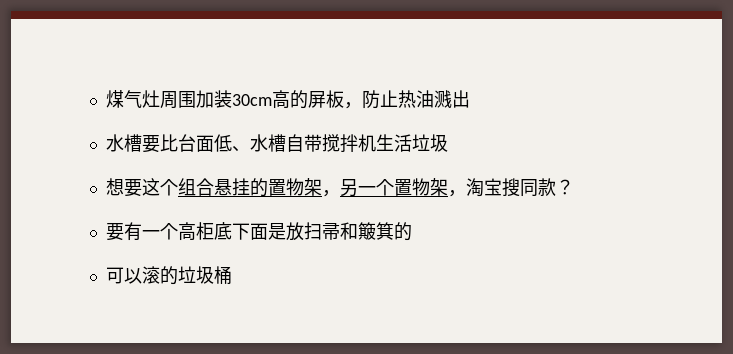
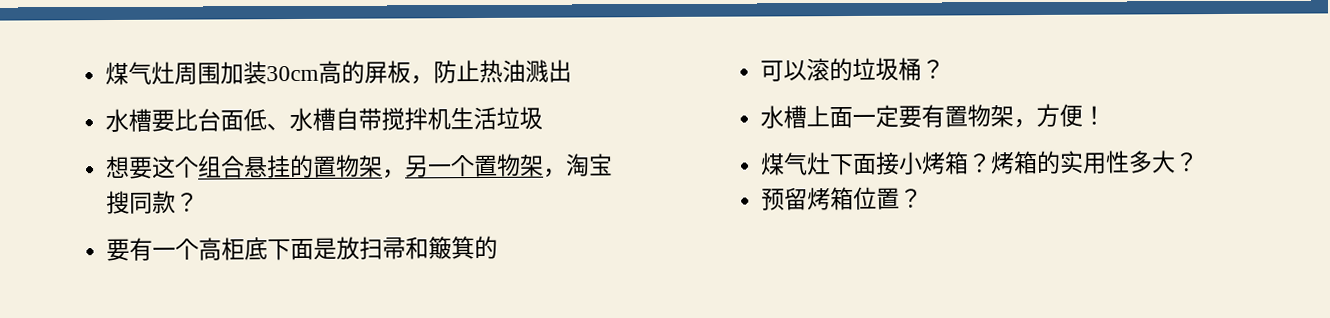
(233, 275) none -> [921,59,946,79] [760,103,1107,129] [760,150,1200,176] [761,186,924,211] ？ // 水槽上面一定要有置物架，方便！ // 煤气灶下面接小烤箱？烤箱的实用性多大？ // 预留烤箱位置？

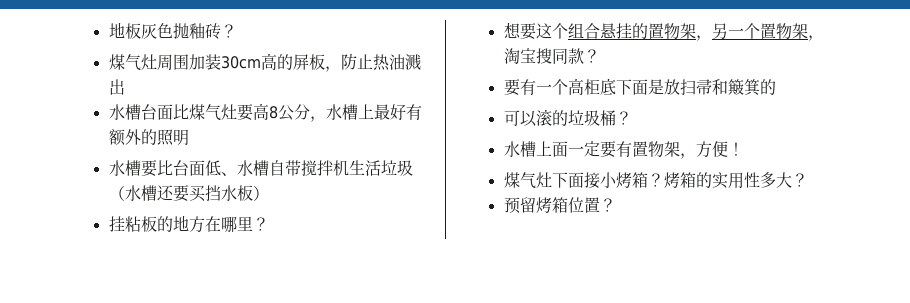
(105, 73) none -> [108,22,237,40] 地板灰色抛釉砖？ //
(573, 71) none -> [108,103,422,122] [108,129,189,146] // 水槽台面比煤气灶要高8公分，水槽上最好有额外的照明
(544, 118) none -> [108,185,269,202] [108,215,269,233] （水槽还要买挡水板） // 挂粘板的地方在哪里？

